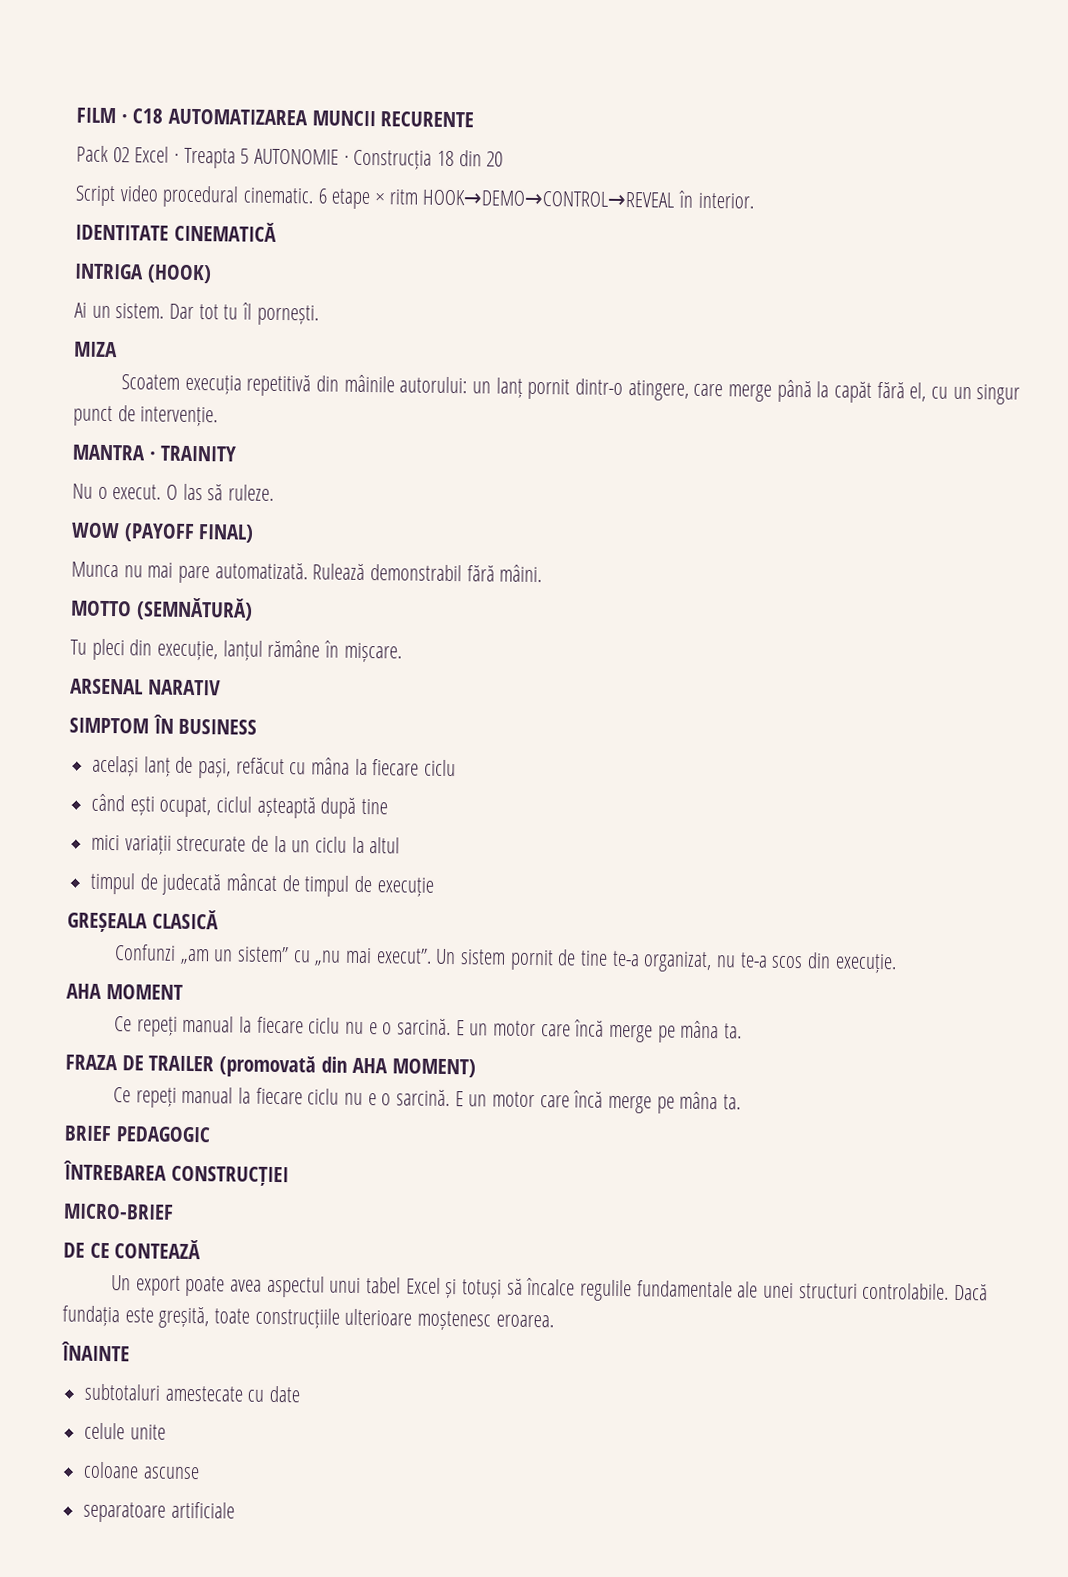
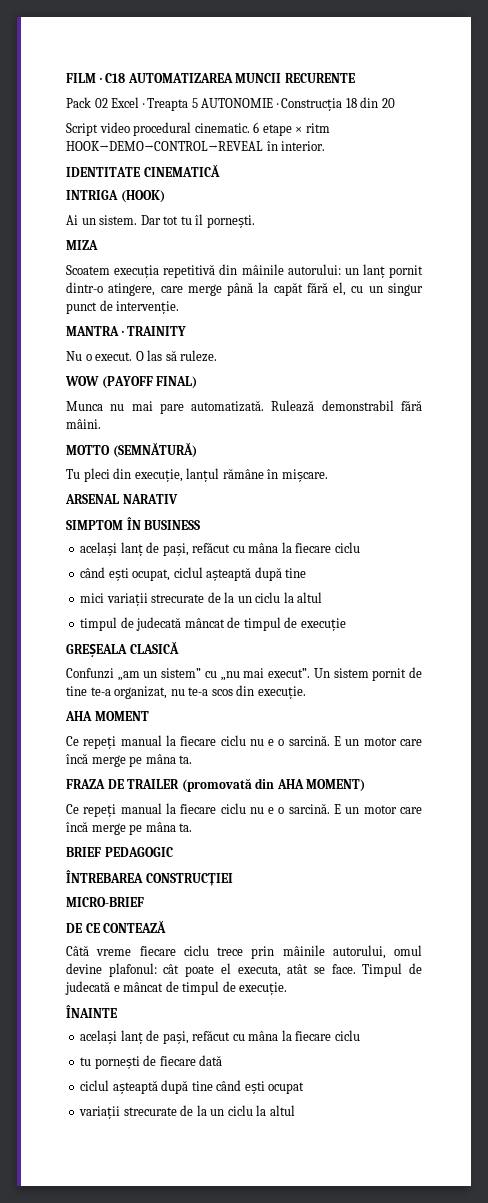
[110,1275,989,1302] [62,1305,554,1331] [61,1341,130,1362] [84,1383,301,1403] [84,1422,166,1440] [83,1461,200,1480] [83,1501,235,1523] Un export poate avea aspectul unui tabel Excel și totuși să încalce regulile fundamentale ale unei structuri controlabile. Dacă fundația este greșită, toate construcțiile ulterioare moștenesc eroarea. // ÎNAINTE // subtotaluri amestecate cu date // celule unite // coloane ascunse // separatoare artificiale -> [66,945,422,959] [66,963,422,977] [65,981,288,995] [66,1005,117,1018] [80,1030,360,1044] [80,1055,223,1069] [80,1080,305,1094] [79,1105,295,1119] Câtă vreme fiecare ciclu trece prin mâinile autorului, omul devine plafonul: cât poate el executa, atât se face. Timpul de judecată e mâncat de timpul de execuție. // ÎNAINTE // același lanț de pași, refăcut cu mâna la fiecare ciclu // tu pornești de fiecare dată // ciclul așteaptă după tine când ești ocupat // variații strecurate de la un ciclu la altul

